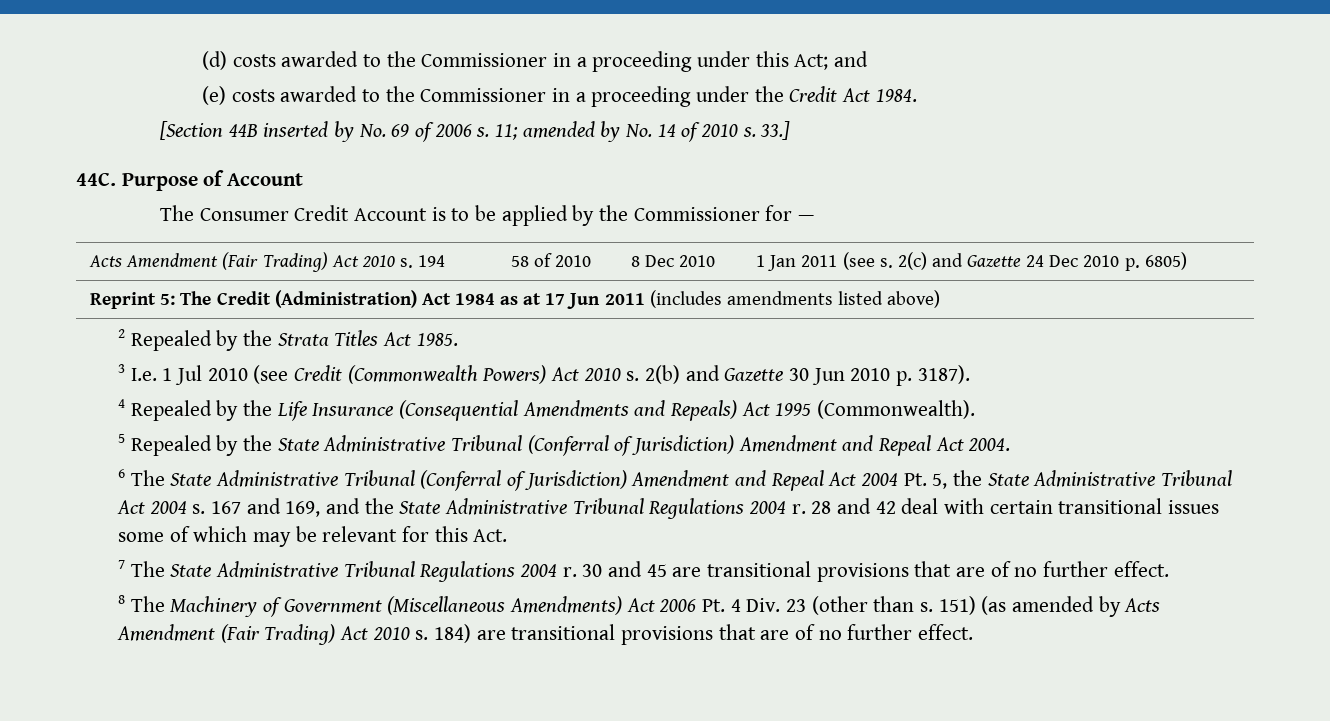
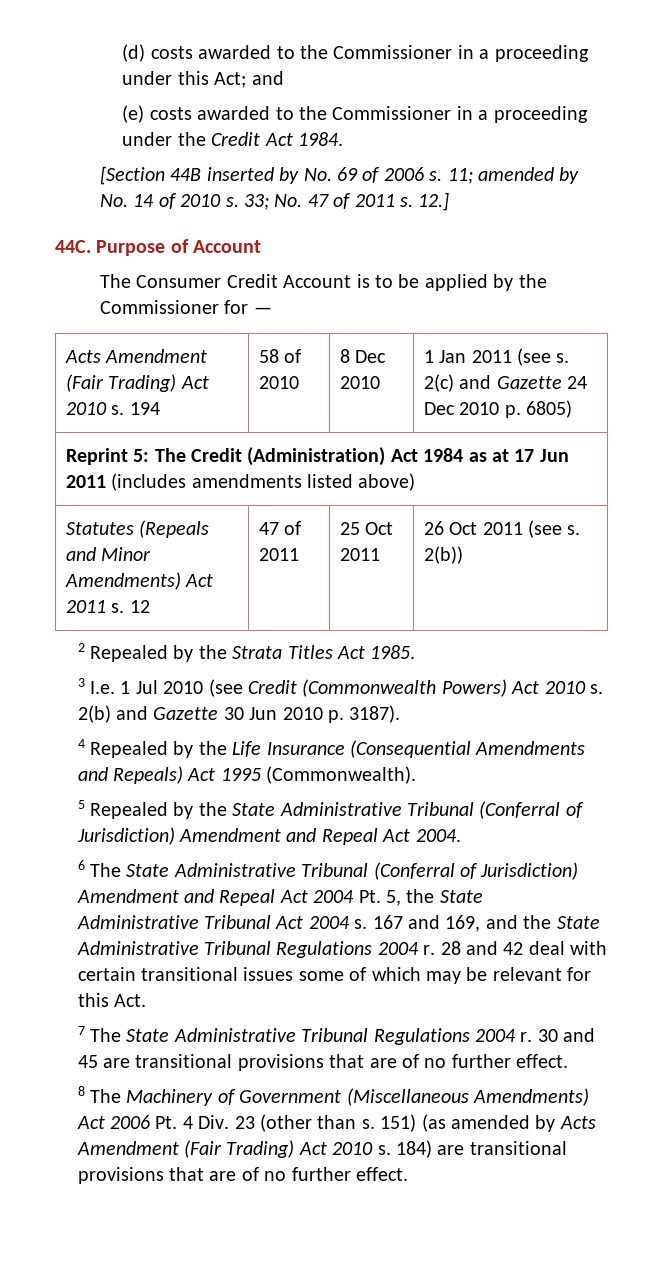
[760,121,791,140] 33.] -> [243,192,450,211] 33; No. 47 of 2011 s. 12.]
(941, 299) none -> [65,520,210,538] [65,547,152,561] [64,572,214,590] [65,600,150,613] [258,521,302,535] [258,548,299,561] [339,522,394,535] [339,548,380,561] [423,520,581,538] [423,546,463,564] // Statutes (Repeals and Minor Amendments) Act 2011 s. 12 | 47 of 2011 | 25 Oct 2011 | 26 Oct 2011 (see s. 2(b))

